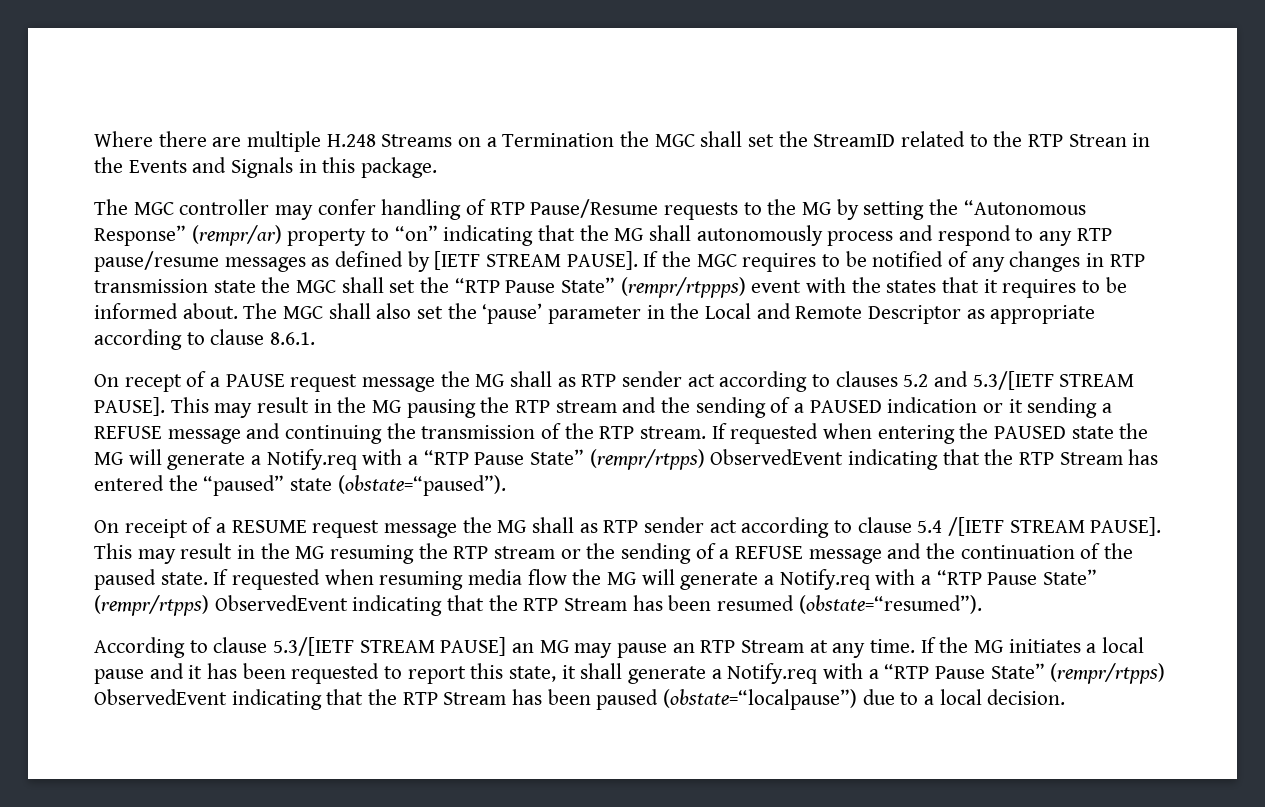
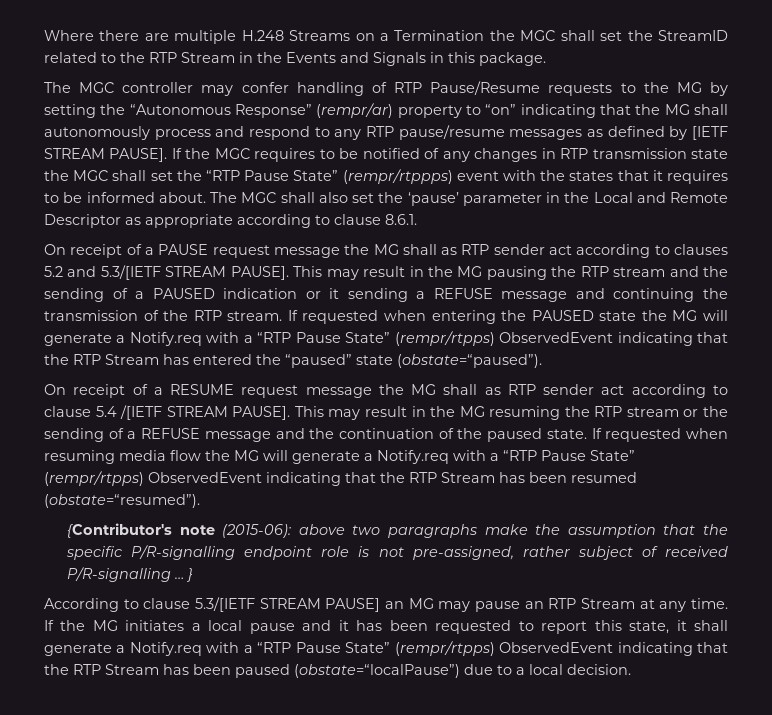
[1068,134,1127,147] Strean -> [181,52,235,63] Stream
[124,374,182,392] recept -> [70,244,123,258] receipt
(982, 604) none -> [67,523,728,538] [66,545,728,560] [67,567,194,582] // {Contributor's note (2015-06): above two paragraphs make the assumption that the specific P/R-signalling endpoint role is not pre-assigned, rather subject of received P/R-signalling … }
[663,689,858,710] (obstate=“localpause”) -> [294,664,460,678] (obstate=“localPause”)

